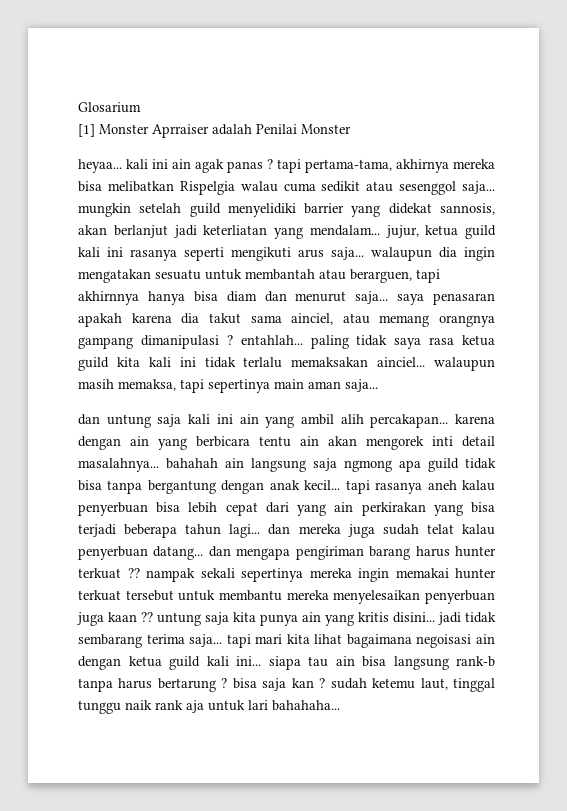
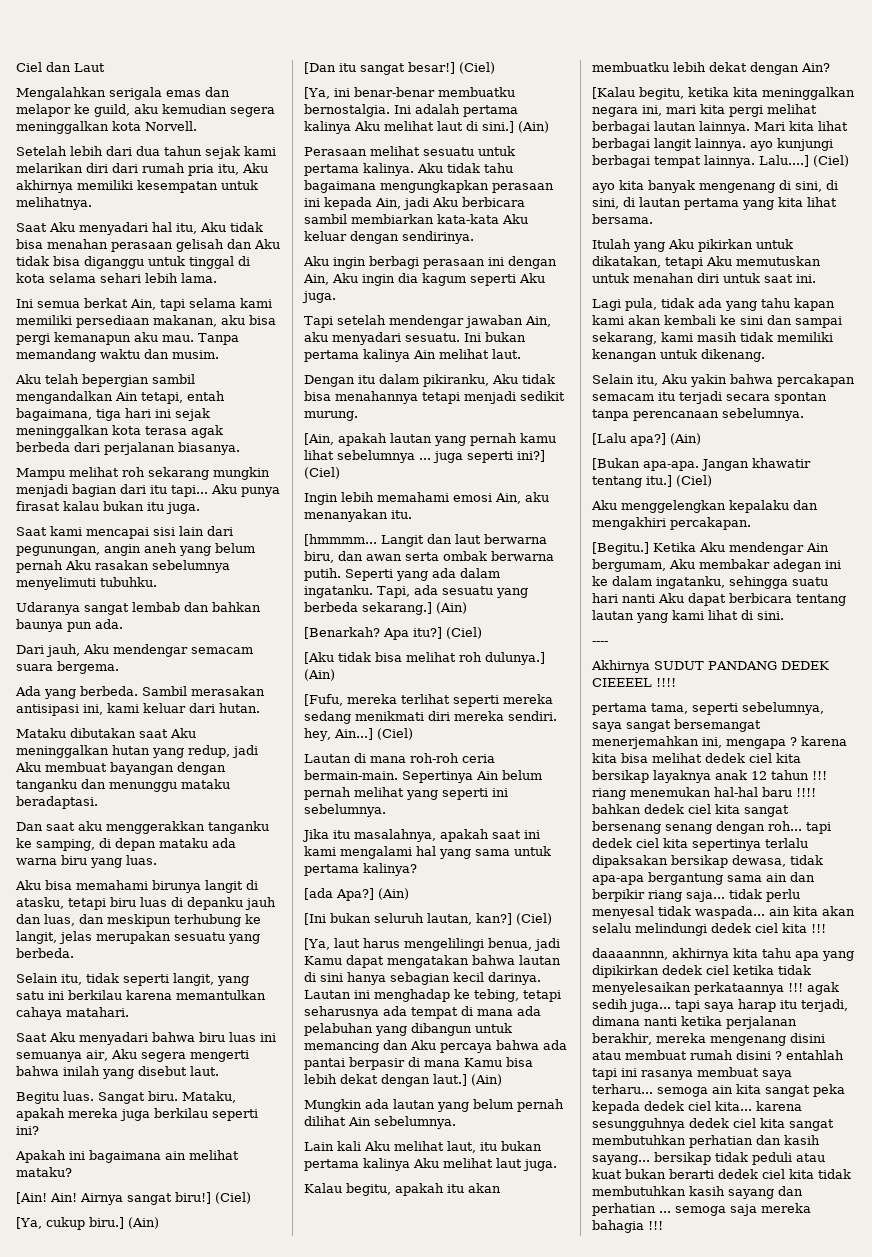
[78,102,141,113] [78,124,351,138] [78,159,495,173] [78,181,495,195] [78,203,495,217] [78,225,496,239] [78,247,495,261] [78,269,440,283] [78,291,495,305] [78,313,495,327] [78,335,495,349] [78,357,495,371] [78,379,378,393] [78,414,495,428] [78,436,495,450] [78,458,496,472] [78,480,496,494] [78,502,496,516] [78,524,495,538] [78,546,496,560] [78,568,496,582] [78,590,495,604] [77,612,496,626] [78,634,495,648] [78,656,495,670] [78,678,496,692] [78,700,340,714] Glosarium // [1] Monster Aprraiser adalah Penilai Monster // heyaa... kali ini ain agak panas ? tapi pertama-tama, akhirnya mereka bisa melibatkan Rispelgia walau cuma sedikit atau sesenggol saja... mungkin setelah guild menyelidiki barrier yang didekat sannosis, akan berlanjut jadi keterliatan yang mendalam... jujur, ketua guild kali ini rasanya seperti mengikuti arus saja... walaupun dia ingin mengatakan sesuatu untuk membantah atau berarguen, tapi akhirnnya hanya bisa diam dan menurut saja... saya penasaran apakah karena dia takut sama ainciel, atau memang orangnya gampang dimanipulasi ? entahlah... paling tidak saya rasa ketua guild kita kali ini tidak terlalu memaksakan ainciel... walaupun masih memaksa, tapi sepertinya main aman saja... // dan untung saja kali ini ain yang ambil alih percakapan... karena dengan ain yang berbicara tentu ain akan mengorek inti detail masalahnya... bahahah ain langsung saja ngmong apa guild tidak bisa tanpa bergantung dengan anak kecil... tapi rasanya aneh kalau penyerbuan bisa lebih cepat dari yang ain perkirakan yang bisa terjadi beberapa tahun lagi... dan mereka juga sudah telat kalau penyerbuan datang... dan mengapa pengiriman barang harus hunter terkuat ?? nampak sekali sepertinya mereka ingin memakai hunter terkuat tersebut untuk membantu mereka menyelesaikan penyerbuan juga kaan ?? untung saja kita punya ain yang kritis disini... jadi tidak sembarang terima saja... tapi mari kita lihat bagaimana negoisasi ain dengan ketua guild kali ini... siapa tau ain bisa langsung rank-b tanpa harus bertarung ? bisa saja kan ? sudah ketemu laut, tinggal tunggu naik rank aja untuk lari bahahaha... -> [16,62,105,72] [16,87,230,100] [16,104,275,117] [16,121,197,134] [16,146,276,159] [16,163,268,176] [16,180,258,193] [16,197,92,210] [16,222,263,235] [16,239,280,252] [16,256,250,269] [16,273,217,283] [16,298,272,311] [16,315,276,328] [16,332,239,345] [16,349,219,362] [15,374,195,387] [16,391,225,404] [16,408,210,421] [16,425,223,438] [16,442,240,455] [16,467,270,480] [16,484,280,497] [16,501,200,514] [16,526,233,539] [16,543,255,556] [16,560,230,573] [16,577,157,590] [16,602,261,615] [16,619,123,632] [16,644,253,657] [16,661,119,674] [15,686,265,699] [16,703,260,716] [16,728,196,738] [16,745,258,758] [15,762,226,775] [16,779,230,792] [16,796,98,809] [16,821,269,834] [16,838,236,851] [16,855,157,868] [15,880,258,893] [16,897,276,910] [16,914,261,927] [16,931,260,944] [16,948,74,958] [16,973,249,986] [16,990,266,1000] [16,1007,129,1020] [16,1032,276,1045] [16,1049,249,1062] [16,1066,219,1079] [16,1091,236,1104] [16,1108,258,1121] [16,1126,39,1135] [15,1150,239,1163] [16,1167,72,1177] [16,1192,251,1205] [16,1217,159,1230] [304,62,495,75] [304,87,515,99] [304,104,518,117] [304,121,549,134] [304,146,515,156] [304,163,513,176] [304,180,554,193] [304,197,525,210] [304,214,528,224] [304,231,474,244] [303,256,557,269] [303,273,545,286] [302,291,336,303] [304,315,551,328] [304,332,526,345] [304,349,521,362] [304,374,555,387] [304,391,565,404] [304,411,358,421] [304,433,556,446] [304,450,545,463] [304,467,340,479] [304,492,549,505] [304,509,412,522] [304,534,547,547] [304,551,554,563] [304,568,500,581] [304,585,528,598] [304,602,467,615] [304,627,482,640] [304,652,545,665] [304,669,335,681] [304,694,553,707] [304,711,557,724] [304,728,413,741] [304,753,495,763] [304,770,542,783] [304,787,508,800] [304,804,386,817] [302,829,540,842] [304,846,551,859] [304,863,417,876] [304,888,409,901] [304,913,552,925] [304,938,560,951] [304,955,561,968] [304,972,541,985] [304,989,561,1002] [304,1006,541,1019] [304,1023,512,1036] [304,1040,567,1053] [304,1057,533,1070] [304,1074,502,1087] [304,1099,564,1112] [304,1116,456,1129] [304,1141,542,1153] [304,1158,557,1171] [304,1183,501,1196] [592,62,830,75] [592,87,855,100] [592,104,817,117] [592,121,848,134] [592,138,833,151] [592,155,849,168] [592,180,838,193] [592,197,837,210] [592,214,653,224] [592,239,793,252] [592,256,821,269] [592,273,816,283] [592,298,835,311] [592,315,842,328] [592,332,833,345] [592,349,765,362] [592,374,855,387] [592,391,827,404] [592,408,804,421] [592,433,701,446] [592,458,811,471] [592,475,712,488] [591,500,818,513] [592,517,751,530] [592,542,829,555] [592,559,841,572] [592,576,828,589] [592,593,846,606] [592,610,784,623] [592,641,608,645] [591,660,829,673] [592,678,676,687] [592,702,824,715] [592,719,761,732] [592,736,847,749] [592,753,801,763] [592,770,827,783] [592,787,816,800] [592,804,789,817] [592,821,831,834] [592,838,808,851] [592,855,823,868] [592,872,815,885] [592,889,800,902] [592,906,855,919] [592,923,826,936] [592,948,854,961] [592,965,811,978] [592,982,839,995] [592,999,848,1012] [592,1016,797,1029] [592,1033,825,1046] [592,1050,844,1060] [592,1067,792,1080] [592,1084,845,1097] [592,1101,802,1114] [592,1118,834,1131] [592,1135,820,1148] [592,1152,825,1165] [592,1169,851,1179] [592,1186,803,1199] [592,1203,811,1216] [592,1220,663,1233] Ciel dan Laut // Mengalahkan serigala emas dan melapor ke guild, aku kemudian segera meninggalkan kota Norvell. // Setelah lebih dari dua tahun sejak kami melarikan diri dari rumah pria itu, Aku akhirnya memiliki kesempatan untuk melihatnya. // Saat Aku menyadari hal itu, Aku tidak bisa menahan perasaan gelisah dan Aku tidak bisa diganggu untuk tinggal di kota selama sehari lebih lama. // Ini semua berkat Ain, tapi selama kami memiliki persediaan makanan, aku bisa pergi kemanapun aku mau. Tanpa memandang waktu dan musim. // Aku telah bepergian sambil mengandalkan Ain tetapi, entah bagaimana, tiga hari ini sejak meninggalkan kota terasa agak berbeda dari perjalanan biasanya. // Mampu melihat roh sekarang mungkin menjadi bagian dari itu tapi... Aku punya firasat kalau bukan itu juga. // Saat kami mencapai sisi lain dari pegunungan, angin aneh yang belum pernah Aku rasakan sebelumnya menyelimuti tubuhku. // Udaranya sangat lembab dan bahkan baunya pun ada. // Dari jauh, Aku mendengar semacam suara bergema. // Ada yang berbeda. Sambil merasakan antisipasi ini, kami keluar dari hutan. // Mataku dibutakan saat Aku meninggalkan hutan yang redup, jadi Aku membuat bayangan dengan tanganku dan menunggu mataku beradaptasi. // Dan saat aku menggerakkan tanganku ke samping, di depan mataku ada warna biru yang luas. // Aku bisa memahami birunya langit di atasku, tetapi biru luas di depanku jauh dan luas, dan meskipun terhubung ke langit, jelas merupakan sesuatu yang berbeda. // Selain itu, tidak seperti langit, yang satu ini berkilau karena memantulkan cahaya matahari. // Saat Aku menyadari bahwa biru luas ini semuanya air, Aku segera mengerti bahwa inilah yang disebut laut. // Begitu luas. Sangat biru. Mataku, apakah mereka juga berkilau seperti ini? // Apakah ini bagaimana ain melihat mataku? // [Ain! Ain! Airnya sangat biru!] (Ciel) // [Ya, cukup biru.] (Ain) // [Dan itu sangat besar!] (Ciel) // [Ya, ini benar-benar membuatku bernostalgia. Ini adalah pertama kalinya Aku melihat laut di sini.] (Ain) // Perasaan melihat sesuatu untuk pertama kalinya. Aku tidak tahu bagaimana mengungkapkan perasaan ini kepada Ain, jadi Aku berbicara sambil membiarkan kata-kata Aku keluar dengan sendirinya. // Aku ingin berbagi perasaan ini dengan Ain, Aku ingin dia kagum seperti Aku juga. // Tapi setelah mendengar jawaban Ain, aku menyadari sesuatu. Ini bukan pertama kalinya Ain melihat laut. // Dengan itu dalam pikiranku, Aku tidak bisa menahannya tetapi menjadi sedikit murung. // [Ain, apakah lautan yang pernah kamu lihat sebelumnya ... juga seperti ini?] (Ciel) // Ingin lebih memahami emosi Ain, aku menanyakan itu. // [hmmmm... Langit dan laut berwarna biru, dan awan serta ombak berwarna putih. Seperti yang ada dalam ingatanku. Tapi, ada sesuatu yang berbeda sekarang.] (Ain) // [Benarkah? Apa itu?] (Ciel) // [Aku tidak bisa melihat roh dulunya.] (Ain) // [Fufu, mereka terlihat seperti mereka sedang menikmati diri mereka sendiri. hey, Ain...] (Ciel) // Lautan di mana roh-roh ceria bermain-main. Sepertinya Ain belum pernah melihat yang seperti ini sebelumnya. // Jika itu masalahnya, apakah saat ini kami mengalami hal yang sama untuk pertama kalinya? // [ada Apa?] (Ain) // [Ini bukan seluruh lautan, kan?] (Ciel) // [Ya, laut harus mengelilingi benua, jadi Kamu dapat mengatakan bahwa lautan di sini hanya sebagian kecil darinya. Lautan ini menghadap ke tebing, tetapi seharusnya ada tempat di mana ada pelabuhan yang dibangun untuk memancing dan Aku percaya bahwa ada pantai berpasir di mana Kamu bisa lebih dekat dengan laut.] (Ain) // Mungkin ada lautan yang belum pernah dilihat Ain sebelumnya. // Lain kali Aku melihat laut, itu bukan pertama kalinya Aku melihat laut juga. // Kalau begitu, apakah itu akan membuatku lebih dekat dengan Ain? // [Kalau begitu, ketika kita meninggalkan negara ini, mari kita pergi melihat berbagai lautan lainnya. Mari kita lihat berbagai langit lainnya. ayo kunjungi berbagai tempat lainnya. Lalu....] (Ciel) // ayo kita banyak mengenang di sini, di sini, di lautan pertama yang kita lihat bersama. // Itulah yang Aku pikirkan untuk dikatakan, tetapi Aku memutuskan untuk menahan diri untuk saat ini. // Lagi pula, tidak ada yang tahu kapan kami akan kembali ke sini dan sampai sekarang, kami masih tidak memiliki kenangan untuk dikenang. // Selain itu, Aku yakin bahwa percakapan semacam itu terjadi secara spontan tanpa perencanaan sebelumnya. // [Lalu apa?] (Ain) // [Bukan apa-apa. Jangan khawatir tentang itu.] (Ciel) // Aku menggelengkan kepalaku dan mengakhiri percakapan. // [Begitu.] Ketika Aku mendengar Ain bergumam, Aku membakar adegan ini ke dalam ingatanku, sehingga suatu hari nanti Aku dapat berbicara tentang lautan yang kami lihat di sini. // ---- // Akhirnya SUDUT PANDANG DEDEK CIEEEEL !!!! // pertama tama, seperti sebelumnya, saya sangat bersemangat menerjemahkan ini, mengapa ? karena kita bisa melihat dedek ciel kita bersikap layaknya anak 12 tahun !!! riang menemukan hal-hal baru !!!! bahkan dedek ciel kita sangat bersenang senang dengan roh... tapi dedek ciel kita sepertinya terlalu dipaksakan bersikap dewasa, tidak apa-apa bergantung sama ain dan berpikir riang saja... tidak perlu menyesal tidak waspada... ain kita akan selalu melindungi dedek ciel kita !!! // daaaannnn, akhirnya kita tahu apa yang dipikirkan dedek ciel ketika tidak menyelesaikan perkataannya !!! agak sedih juga... tapi saya harap itu terjadi, dimana nanti ketika perjalanan berakhir, mereka mengenang disini atau membuat rumah disini ? entahlah tapi ini rasanya membuat saya terharu... semoga ain kita sangat peka kepada dedek ciel kita... karena sesungguhnya dedek ciel kita sangat membutuhkan perhatian dan kasih sayang... bersikap tidak peduli atau kuat bukan berarti dedek ciel kita tidak membutuhkan kasih sayang dan perhatian ... semoga saja mereka bahagia !!!

